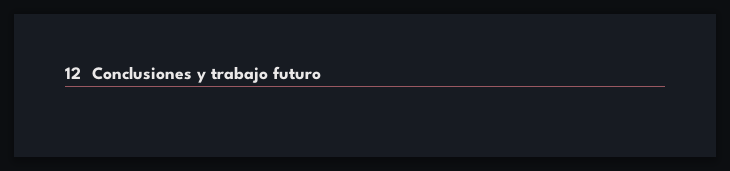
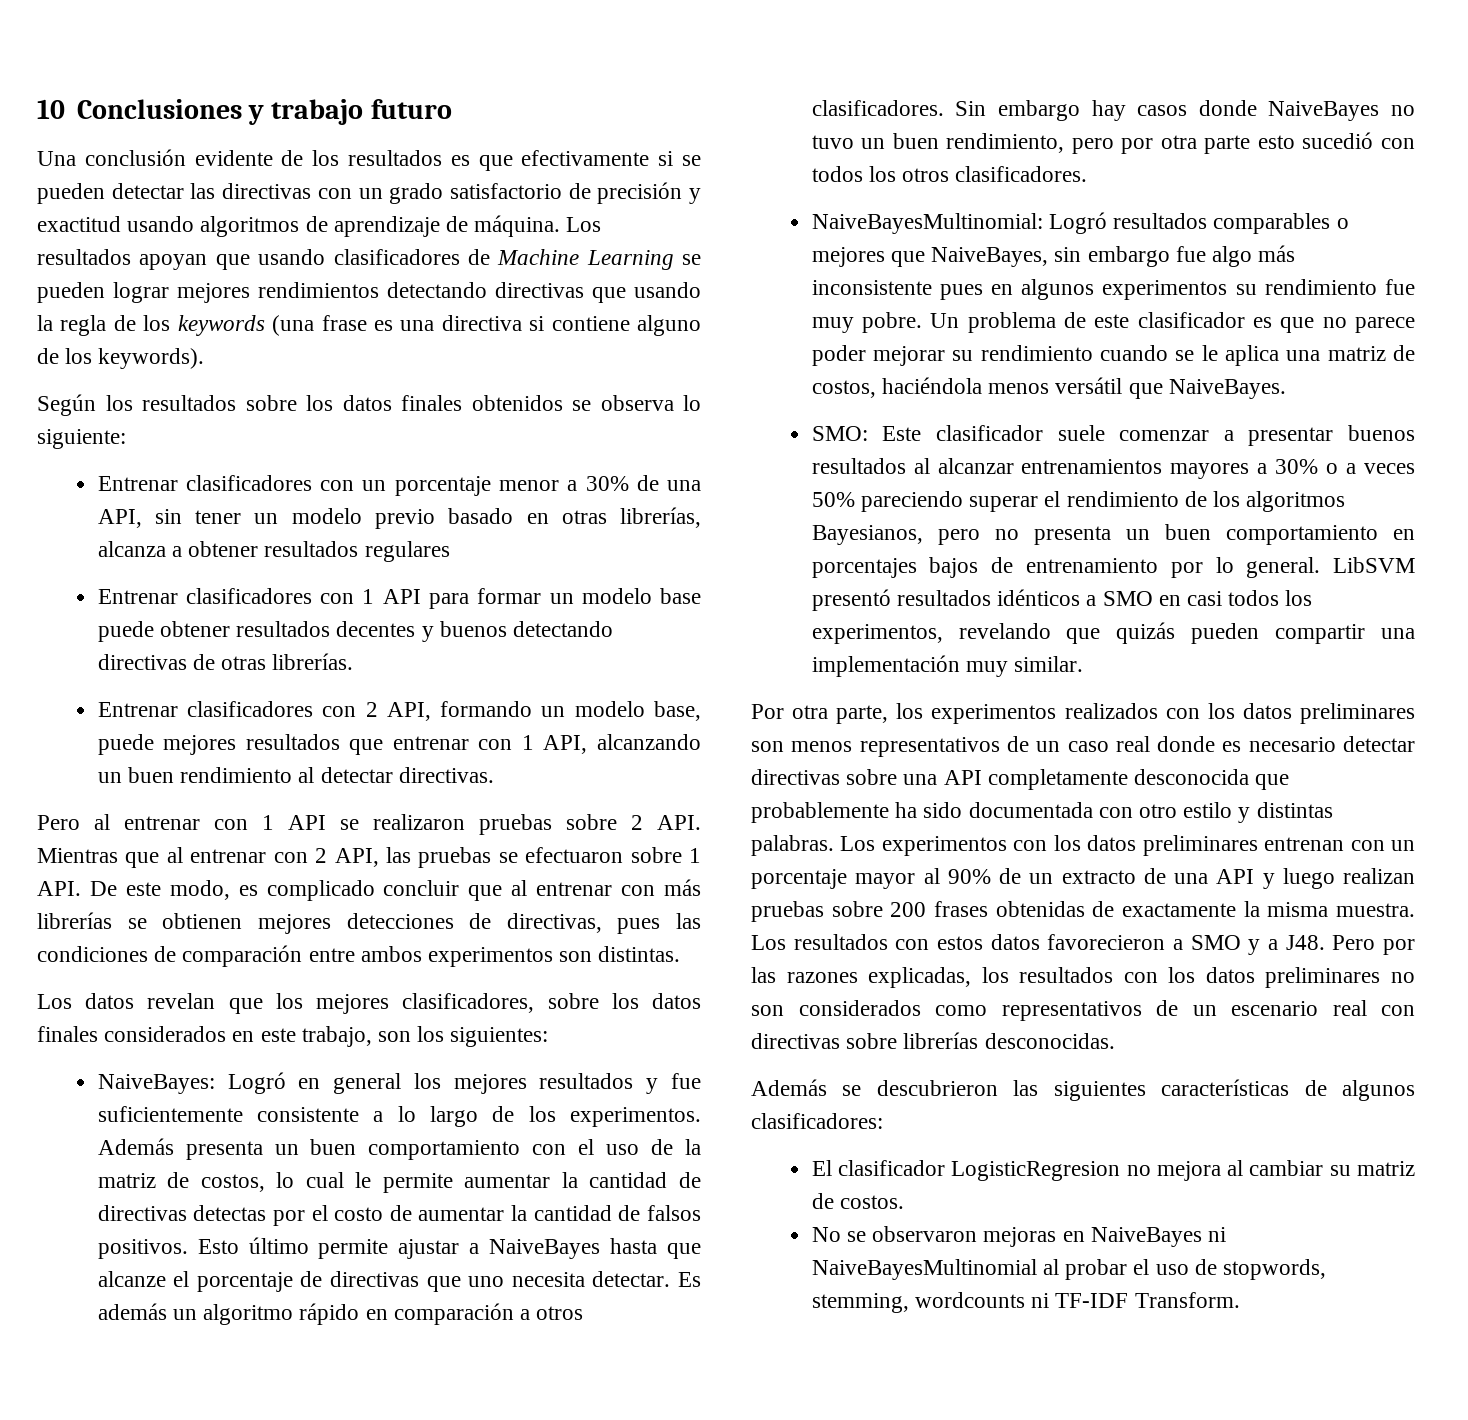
[65,67,81,79] 12 -> [37,99,65,119] 10
(322, 73) none -> [37,149,701,171] [37,182,701,204] [37,215,602,237] [37,249,701,270] [37,282,701,303] [37,315,701,336] [37,348,205,369] [37,394,701,416] [37,429,126,449] [97,475,702,496] [97,507,702,529] [97,541,450,562] [97,588,702,609] [97,621,613,642] [97,653,354,670] [97,701,701,721] [97,734,701,755] [97,767,494,783] [37,814,701,835] [37,847,701,868] [37,879,701,901] [37,912,701,934] [37,945,681,967] [37,993,701,1014] [37,1026,549,1047] [97,1072,701,1094] [97,1106,701,1127] [97,1138,701,1160] [97,1172,701,1193] [97,1205,701,1226] [97,1237,701,1259] [97,1271,701,1292] [97,1303,584,1325] [811,100,1415,121] [811,132,1415,154] [811,166,1088,182] [811,212,1349,234] [811,245,1296,267] [811,279,1415,300] [811,312,1415,333] [811,345,1415,366] [811,377,1286,399] [811,425,1415,446] [811,458,1415,479] [811,491,1346,512] [811,524,1415,545] [811,557,1415,578] [811,589,1313,611] [811,622,1415,644] [811,655,1084,677] [751,703,1415,724] [751,736,1415,757] [751,769,1290,790] [751,802,1333,823] [751,835,1415,856] [751,868,1415,889] [751,901,1415,922] [751,934,1415,955] [751,967,1415,988] [751,1000,1415,1021] [751,1032,1115,1049] [751,1079,1415,1101] [751,1113,883,1129] [811,1160,1415,1181] [811,1193,904,1209] [811,1226,1226,1247] [811,1259,1326,1280] [811,1292,1240,1313] // Una conclusión evidente de los resultados es que efectivamente si se pueden detectar las directivas con un grado satisfactorio de precisión y exactitud usando algoritmos de aprendizaje de máquina. Los resultados apoyan que usando clasificadores de Machine Learning se pueden lograr mejores rendimientos detectando directivas que usando la regla de los keywords (una frase es una directiva si contiene alguno de los keywords). // Según los resultados sobre los datos finales obtenidos se observa lo siguiente: // Entrenar clasificadores con un porcentaje menor a 30% de una API, sin tener un modelo previo basado en otras librerías, alcanza a obtener resultados regulares // Entrenar clasificadores con 1 API para formar un modelo base puede obtener resultados decentes y buenos detectando directivas de otras librerías. // Entrenar clasificadores con 2 API, formando un modelo base, puede mejores resultados que entrenar con 1 API, alcanzando un buen rendimiento al detectar directivas. // Pero al entrenar con 1 API se realizaron pruebas sobre 2 API. Mientras que al entrenar con 2 API, las pruebas se efectuaron sobre 1 API. De este modo, es complicado concluir que al entrenar con más librerías se obtienen mejores detecciones de directivas, pues las condiciones de comparación entre ambos experimentos son distintas. // Los datos revelan que los mejores clasificadores, sobre los datos finales considerados en este trabajo, son los siguientes: // NaiveBayes: Logró en general los mejores resultados y fue suficientemente consistente a lo largo de los experimentos. Además presenta un buen comportamiento con el uso de la matriz de costos, lo cual le permite aumentar la cantidad de directivas detectas por el costo de aumentar la cantidad de falsos positivos. Esto último permite ajustar a NaiveBayes hasta que alcanze el porcentaje de directivas que uno necesita detectar. Es además un algoritmo rápido en comparación a otros clasificadores. Sin embargo hay casos donde NaiveBayes no tuvo un buen rendimiento, pero por otra parte esto sucedió con todos los otros clasificadores. // NaiveBayesMultinomial: Logró resultados comparables o mejores que NaiveBayes, sin embargo fue algo más inconsistente pues en algunos experimentos su rendimiento fue muy pobre. Un problema de este clasificador es que no parece poder mejorar su rendimiento cuando se le aplica una matriz de costos, haciéndola menos versátil que NaiveBayes. // SMO: Este clasificador suele comenzar a presentar buenos resultados al alcanzar entrenamientos mayores a 30% o a veces 50% pareciendo superar el rendimiento de los algoritmos Bayesianos, pero no presenta un buen comportamiento en porcentajes bajos de entrenamiento por lo general. LibSVM presentó resultados idénticos a SMO en casi todos los experimentos, revelando que quizás pueden compartir una implementación muy similar. // Por otra parte, los experimentos realizados con los datos preliminares son menos representativos de un caso real donde es necesario detectar directivas sobre una API completamente desconocida que probablemente ha sido documentada con otro estilo y distintas palabras. Los experimentos con los datos preliminares entrenan con un porcentaje mayor al 90% de un extracto de una API y luego realizan pruebas sobre 200 frases obtenidas de exactamente la misma muestra. Los resultados con estos datos favorecieron a SMO y a J48. Pero por las razones explicadas, los resultados con los datos preliminares no son considerados como representativos de un escenario real con directivas sobre librerías desconocidas. // Además se descubrieron las siguientes características de algunos clasificadores: // El clasificador LogisticRegresion no mejora al cambiar su matriz de costos. // No se observaron mejoras en NaiveBayes ni NaiveBayesMultinomial al probar el uso de stopwords, stemming, wordcounts ni TF-IDF Transform.

